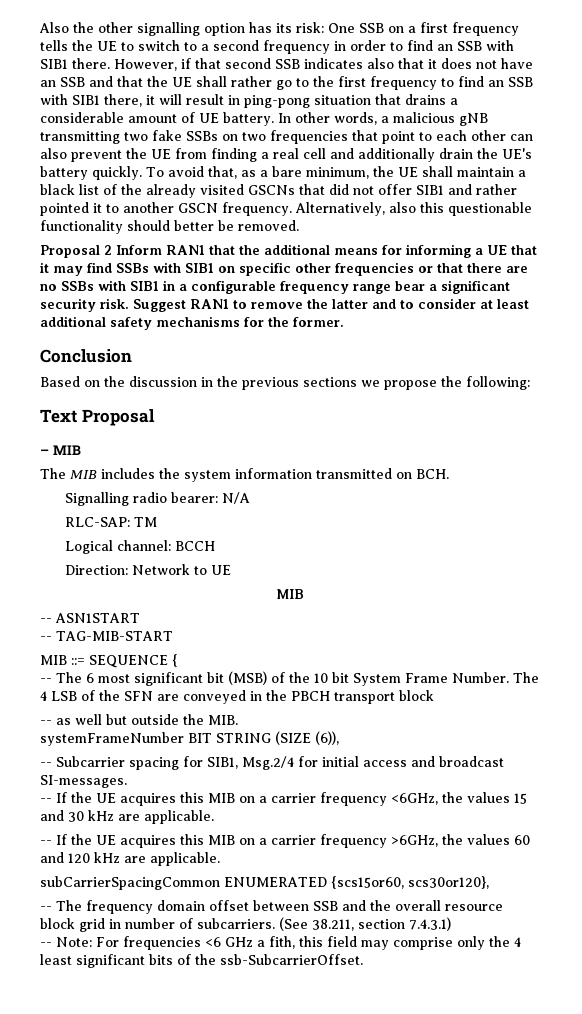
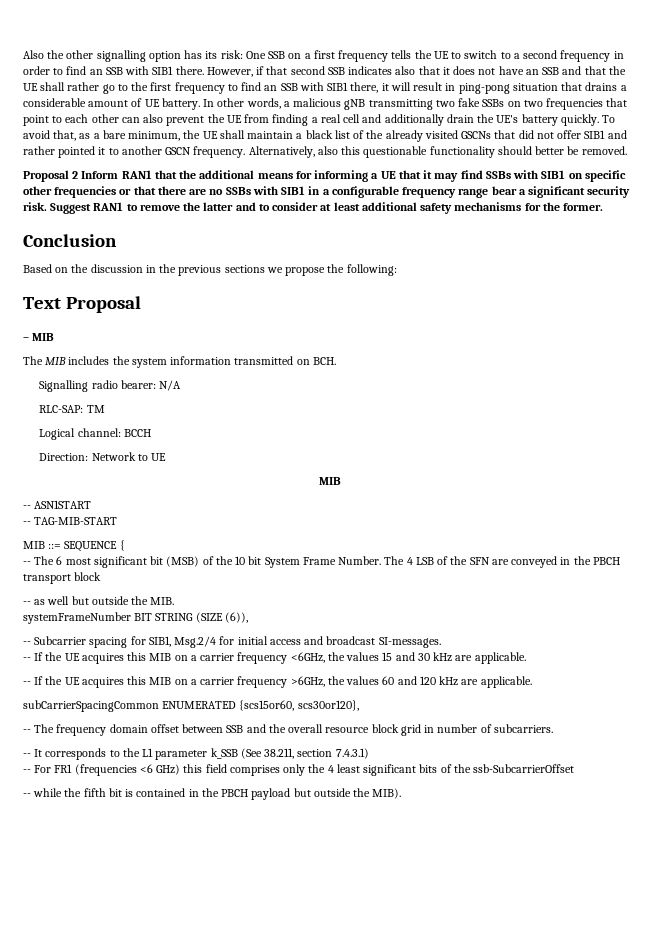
(275, 923) none -> [23,748,238,760] // -- It corresponds to the L1 parameter k_SSB
[56,936,453,950] Note: For frequencies <6 GHz a fith, this field may comprise -> [34,764,280,776] For FR1 (frequencies <6 GHz) this field comprises
[220,954,363,965] ssb-SubcarrierOffset. -> [473,764,575,773] [23,788,402,800] ssb-SubcarrierOffset // -- while the fifth bit is contained in the PBCH payload but outside the MIB).

